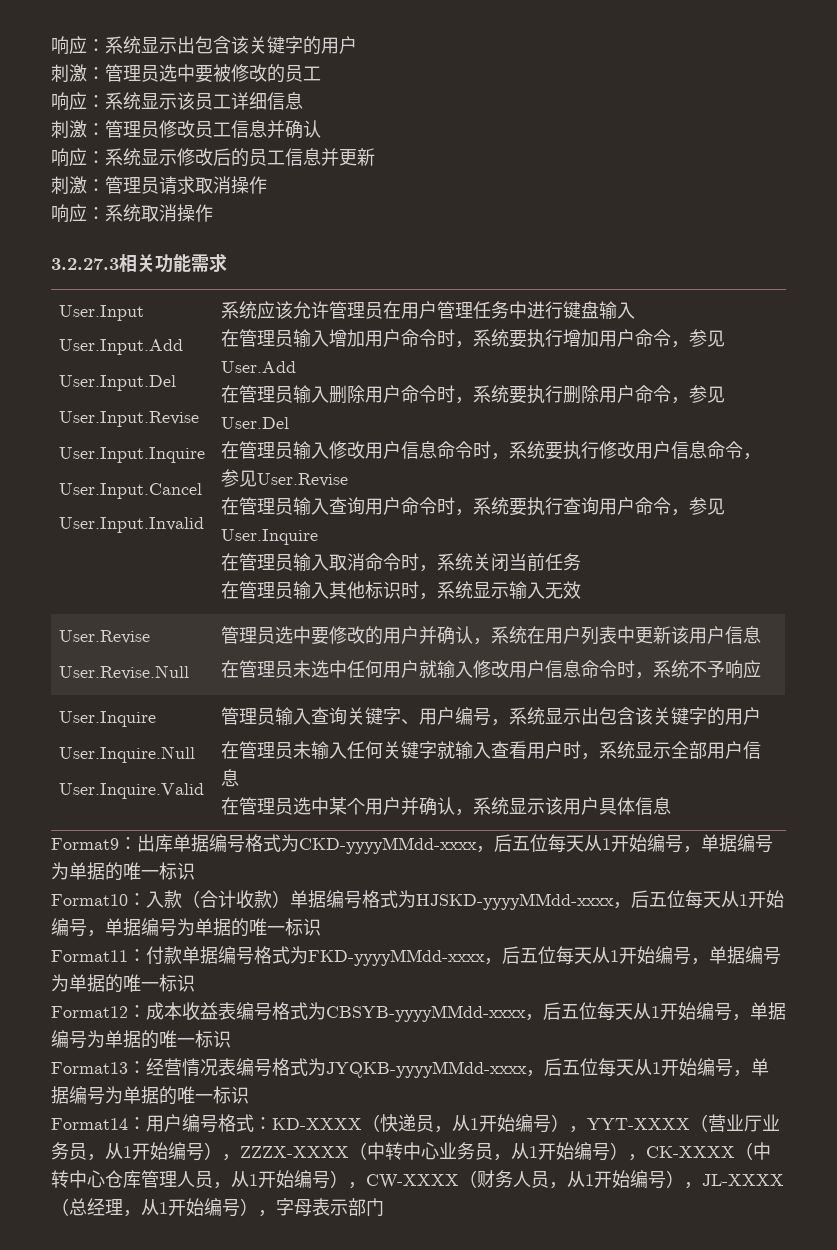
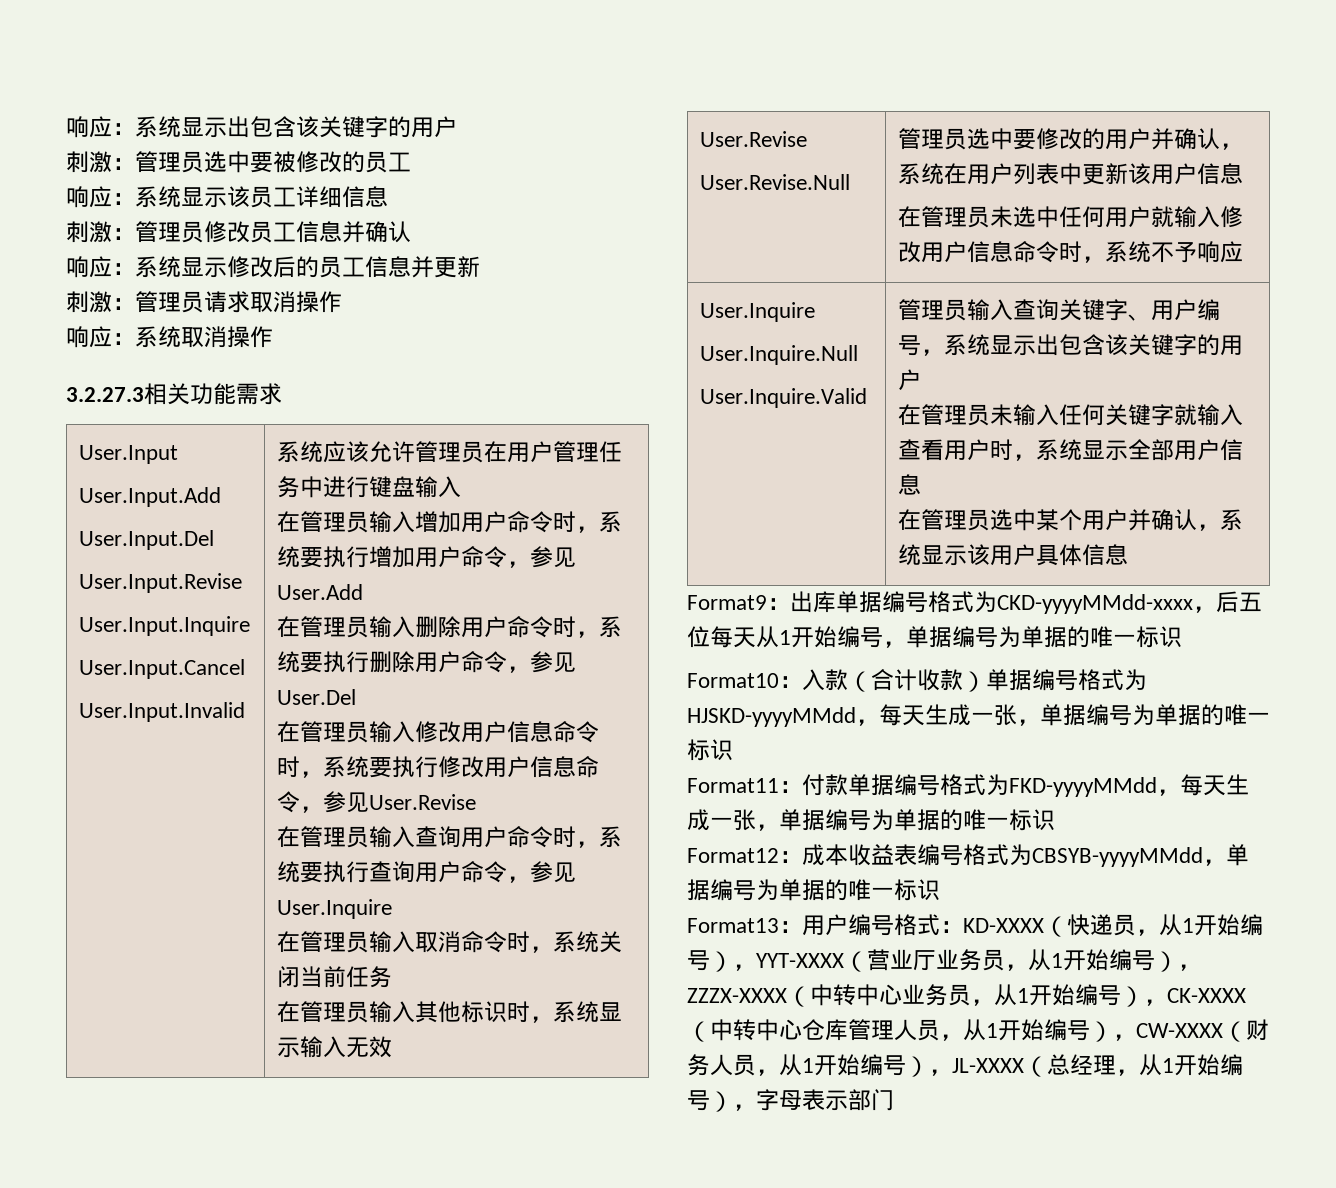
[416,890,784,910] [51,918,87,937] HJSKD-yyyyMMdd-xxxx，后五位每天从1开始编号 -> [687,704,1017,727] HJSKD-yyyyMMdd，每天生成一张
[308,946,691,966] FKD-yyyyMMdd-xxxx，后五位每天从1开始编号 -> [1009,774,1249,797] [687,809,756,831] FKD-yyyyMMdd，每天生成一张
[326,1002,732,1022] CBSYB-yyyyMMdd-xxxx，后五位每天从1开始编号 -> [1032,847,1203,867] CBSYB-yyyyMMdd
[146,1058,769,1078] [51,1086,249,1105] [51,1117,146,1130] 经营情况表编号格式为JYQKB-yyyyMMdd-xxxx，后五位每天从1开始编号，单据编号为单据的唯一标识 // Format14： -> (802, 927) none

